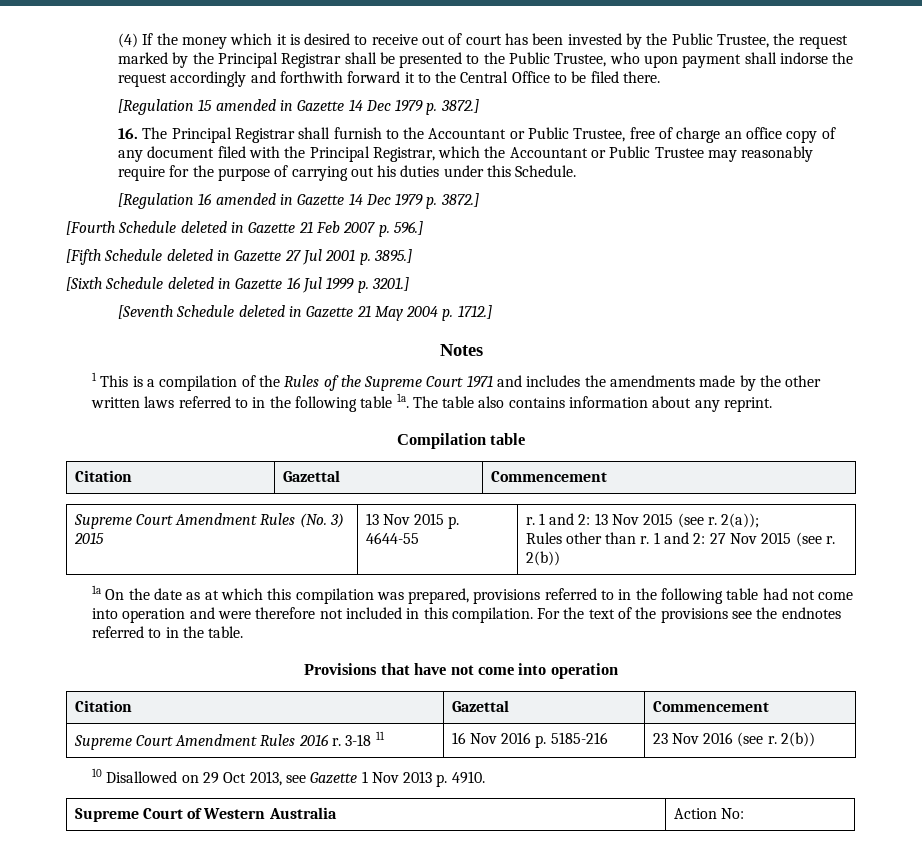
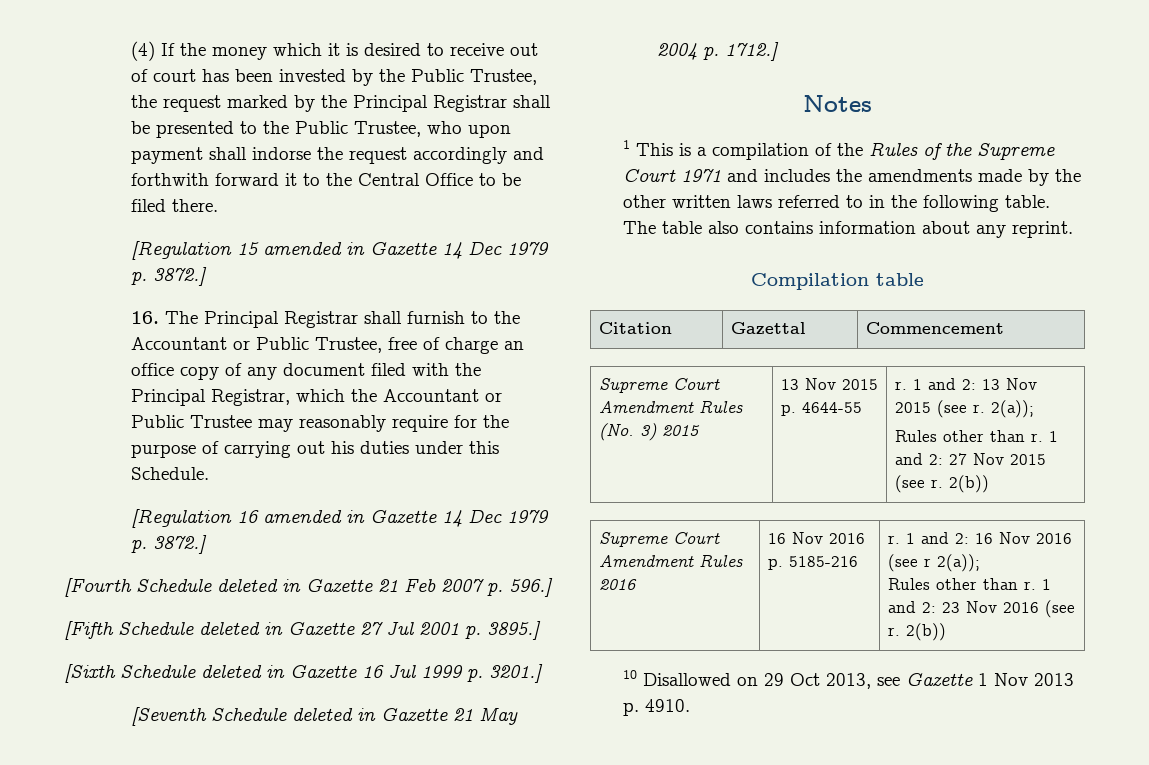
[360,393,409,408] table 1a. -> [1005,195,1051,208] table.
[91,585,854,604] [91,607,841,623] [91,626,244,638] [304,663,618,679] [74,700,132,712] [451,700,509,712] [652,701,769,712] // 1a On the date as at which this compilation was prepared, provisions referred to in the following table had not come into operation and were therefore not included in this compilation. For the text of the provisions see the endnotes referred to in the table. // Provisions that have not come into operation // Citation | Gazettal | Commencement -> (989, 484) none
[332,731,385,746] r. 3-18 11 -> (637, 584) none
(608, 738) none -> [887,532,1072,544] [887,554,980,572] [887,578,1051,590] [887,601,936,613] r. 1 and 2: 16 Nov 2016 (see r 2(a)); // Rules other than r. 1 and 2:
[74,807,337,822] [673,808,744,819] // Supreme Court of Western Australia | Action No: -> (691, 705) none

